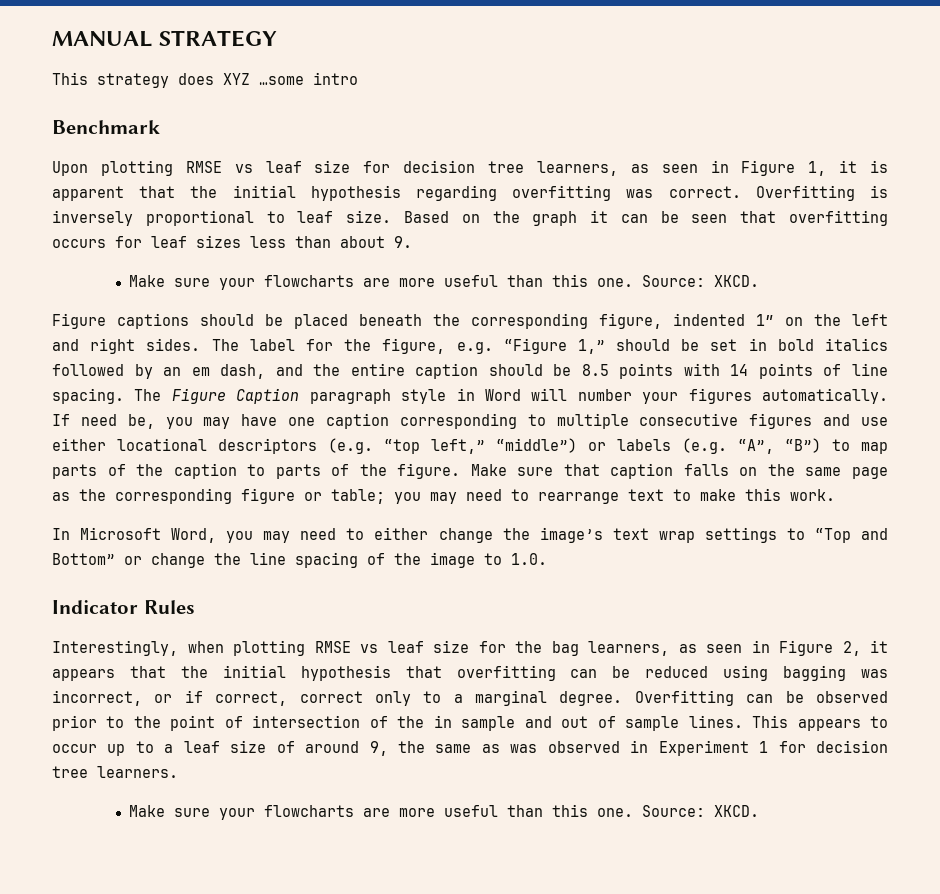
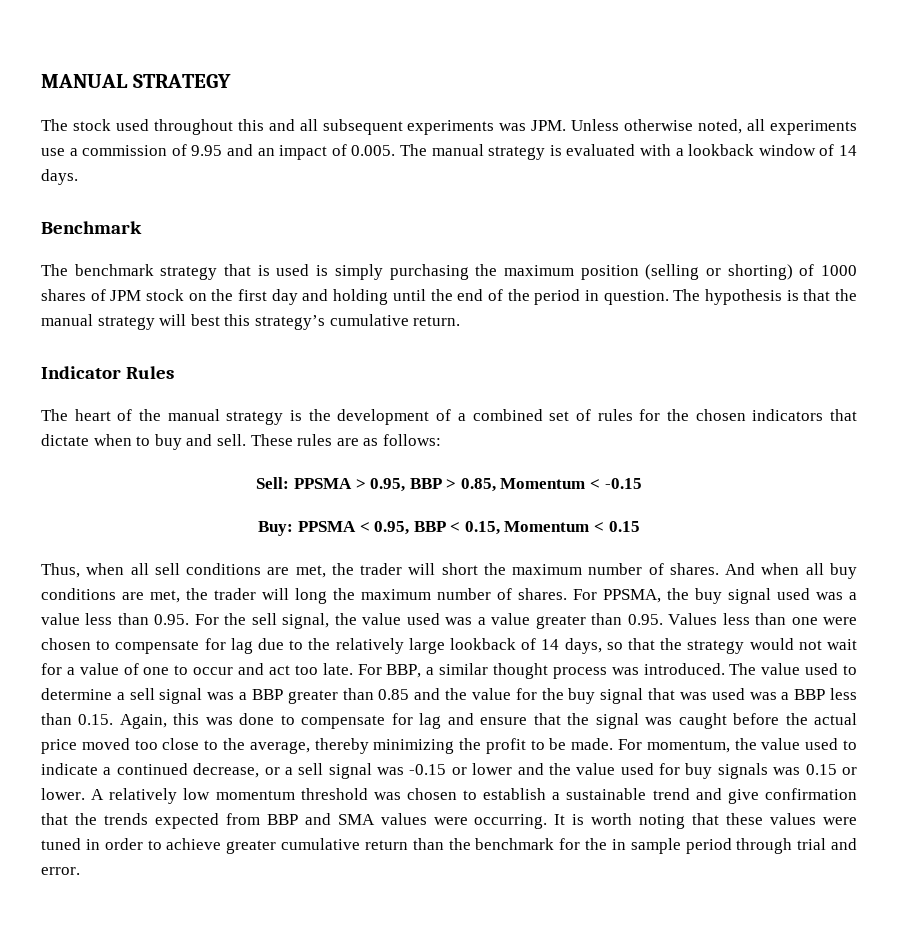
[52,72,358,88] [52,120,160,134] [52,160,888,176] [52,185,889,201] [52,210,889,226] [52,235,412,248] [128,274,759,290] [52,313,888,329] [52,338,888,354] [52,363,888,379] [52,388,888,404] [52,413,888,429] [52,438,888,454] [52,463,888,479] [52,488,835,504] [52,527,888,543] [52,552,547,568] [52,600,195,614] [52,640,888,656] [52,665,888,681] [52,690,888,706] [52,715,889,731] [52,740,889,756] [52,766,178,778] [128,804,759,820] This strategy does XYZ …some intro // Benchmark // Upon plotting RMSE vs leaf size for decision tree learners, as seen in Figure 1, it is apparent that the initial hypothesis regarding overfitting was correct. Overfitting is inversely proportional to leaf size. Based on the graph it can be seen that overfitting occurs for leaf sizes less than about 9. // Make sure your flowcharts are more useful than this one. Source: XKCD. // Figure captions should be placed beneath the corresponding figure, indented 1″ on the left and right sides. The label for the figure, e.g. “Figure 1,” should be set in bold italics followed by an em dash, and the entire caption should be 8.5 points with 14 points of line spacing. The Figure Caption paragraph style in Word will number your figures automatically. If need be, you may have one caption corresponding to multiple consecutive figures and use either locational descriptors (e.g. “top left,” “middle”) or labels (e.g. “A”, “B”) to map parts of the caption to parts of the figure. Make sure that caption falls on the same page as the corresponding figure or table; you may need to rearrange text to make this work. // In Microsoft Word, you may need to either change the image’s text wrap settings to “Top and Bottom” or change the line spacing of the image to 1.0. // Indicator Rules // Interestingly, when plotting RMSE vs leaf size for the bag learners, as seen in Figure 2, it appears that the initial hypothesis that overfitting can be reduced using bagging was incorrect, or if correct, correct only to a marginal degree. Overfitting can be observed prior to the point of intersection of the in sample and out of sample lines. This appears to occur up to a leaf size of around 9, the same as was observed in Experiment 1 for decision tree learners. // Make sure your flowcharts are more useful than this one. Source: XKCD. -> [41,119,857,135] [41,144,858,160] [41,169,78,185] [41,221,142,234] [41,264,857,280] [41,289,857,305] [41,314,461,330] [41,366,175,379] [41,409,858,425] [41,434,441,450] [256,477,642,492] [258,521,640,536] [41,563,858,579] [41,588,857,604] [41,613,858,629] [41,638,858,654] [41,663,858,679] [41,688,858,704] [41,713,858,729] [41,738,857,754] [41,763,858,779] [41,788,857,804] [41,813,858,829] [41,838,858,854] [41,867,80,875] The stock used throughout this and all subsequent experiments was JPM. Unless otherwise noted, all experiments use a commission of 9.95 and an impact of 0.005. The manual strategy is evaluated with a lookback window of 14 days. // Benchmark // The benchmark strategy that is used is simply purchasing the maximum position (selling or shorting) of 1000 shares of JPM stock on the first day and holding until the end of the period in question. The hypothesis is that the manual strategy will best this strategy’s cumulative return. // Indicator Rules // The heart of the manual strategy is the development of a combined set of rules for the chosen indicators that dictate when to buy and sell. These rules are as follows: // Sell: PPSMA > 0.95, BBP > 0.85, Momentum < -0.15 // Buy: PPSMA < 0.95, BBP < 0.15, Momentum < 0.15 // Thus, when all sell conditions are met, the trader will short the maximum number of shares. And when all buy conditions are met, the trader will long the maximum number of shares. For PPSMA, the buy signal used was a value less than 0.95. For the sell signal, the value used was a value greater than 0.95. Values less than one were chosen to compensate for lag due to the relatively large lookback of 14 days, so that the strategy would not wait for a value of one to occur and act too late. For BBP, a similar thought process was introduced. The value used to determine a sell signal was a BBP greater than 0.85 and the value for the buy signal that was used was a BBP less than 0.15. Again, this was done to compensate for lag and ensure that the signal was caught before the actual price moved too close to the average, thereby minimizing the profit to be made. For momentum, the value used to indicate a continued decrease, or a sell signal was -0.15 or lower and the value used for buy signals was 0.15 or lower. A relatively low momentum threshold was chosen to establish a sustainable trend and give confirmation that the trends expected from BBP and SMA values were occurring. It is worth noting that these values were tuned in order to achieve greater cumulative return than the benchmark for the in sample period through trial and error.

